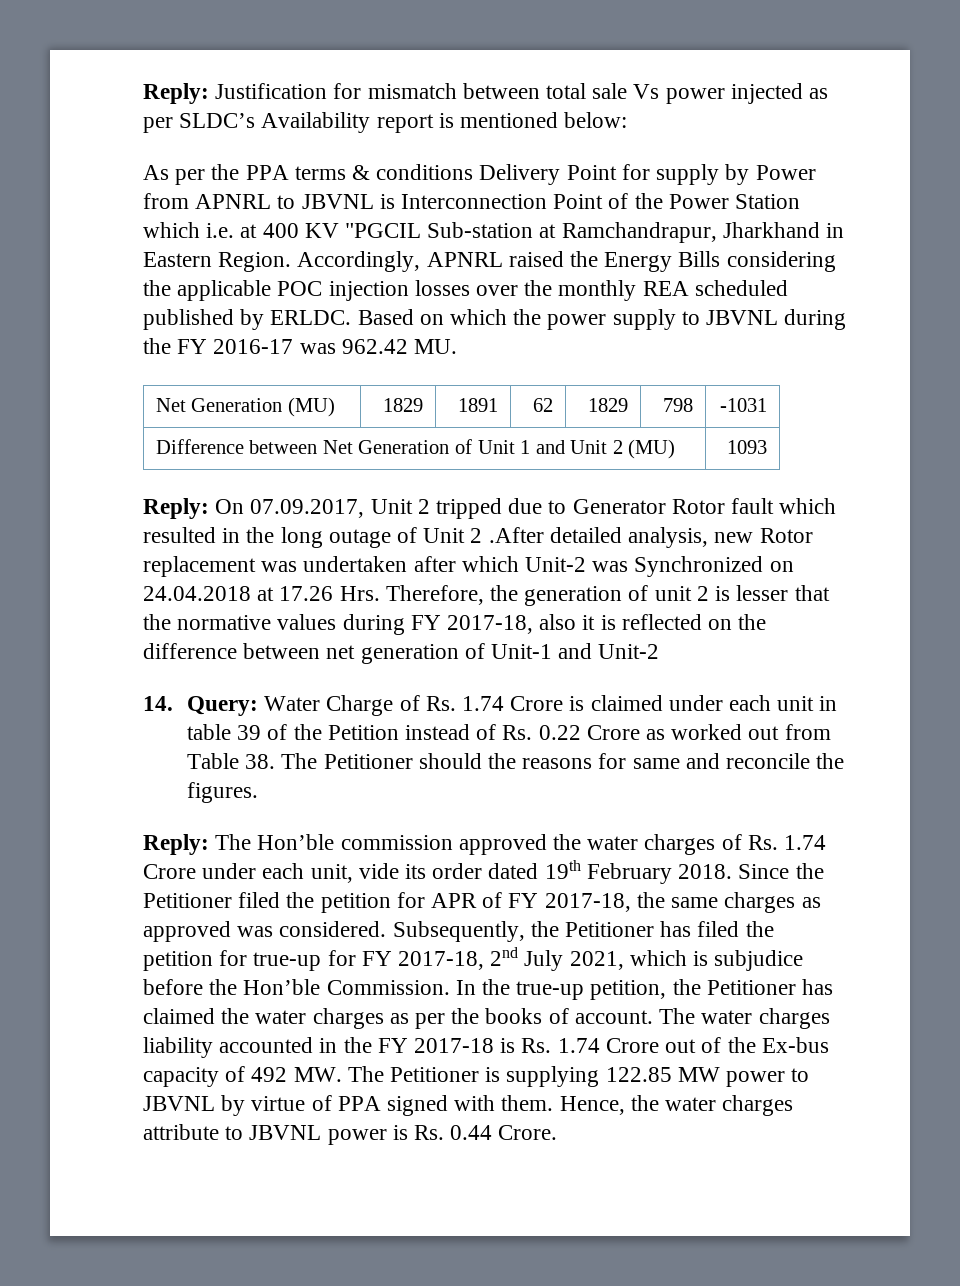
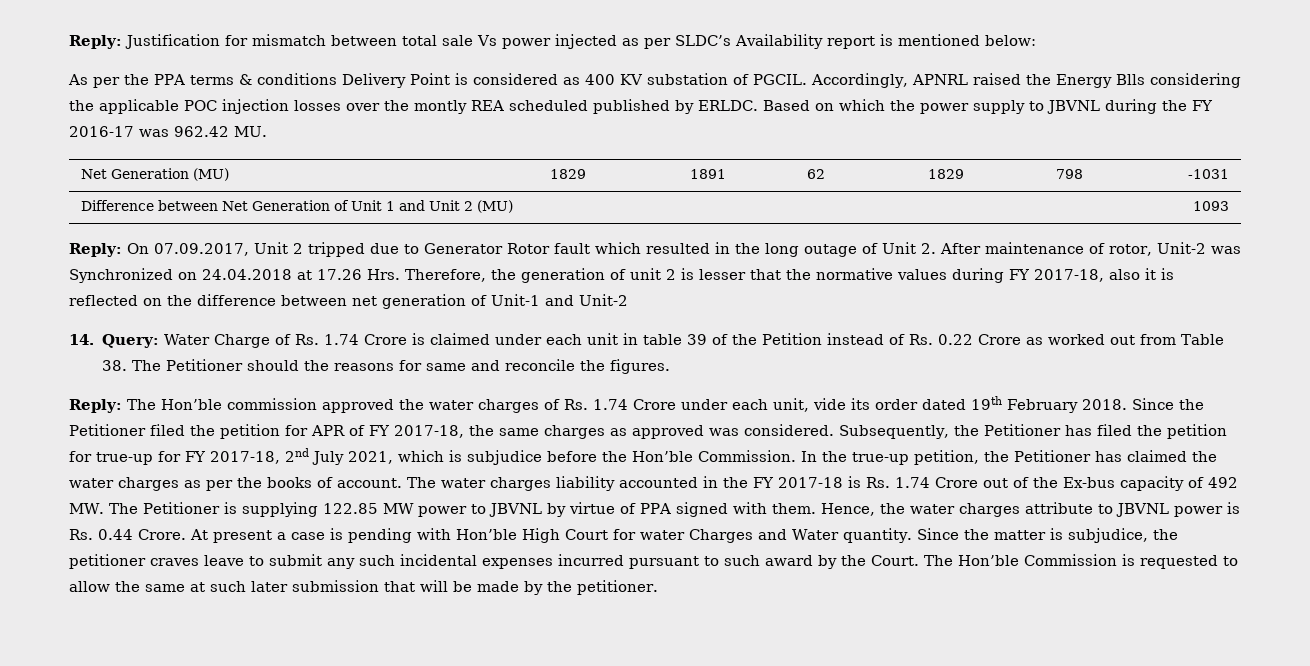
[621,164,816,185] [143,193,801,209] [143,222,845,243] [143,252,292,272] for supply by Power from APNRL to JBVNL is Interconnection Point of the Power Station which i.e. at 400 KV "PGCIL Sub-station at Ramchandrapur, Jharkhand in Eastern Region. -> [454,73,807,85] is considered as 400 KV substation of PGCIL.
[678,251,721,267] Bills -> [1115,74,1145,85] Blls
[558,280,637,301] monthly -> [414,100,467,114] montly
[470,527,813,548] [143,556,519,577] 2 .After detailed analysis, new Rotor replacement was undertaken after which -> [921,242,1152,256] 2. After maintenance of rotor,
(558, 1132) none -> [190,528,1178,543] [69,554,1238,569] [69,580,658,595] At present a case is pending with Hon’ble High Court for water Charges and Water quantity. Since the matter is subjudice, the petitioner craves leave to submit any such incidental expenses incurred pursuant to such award by the Court. The Hon’ble Commission is requested to allow the same at such later submission that will be made by the petitioner.

